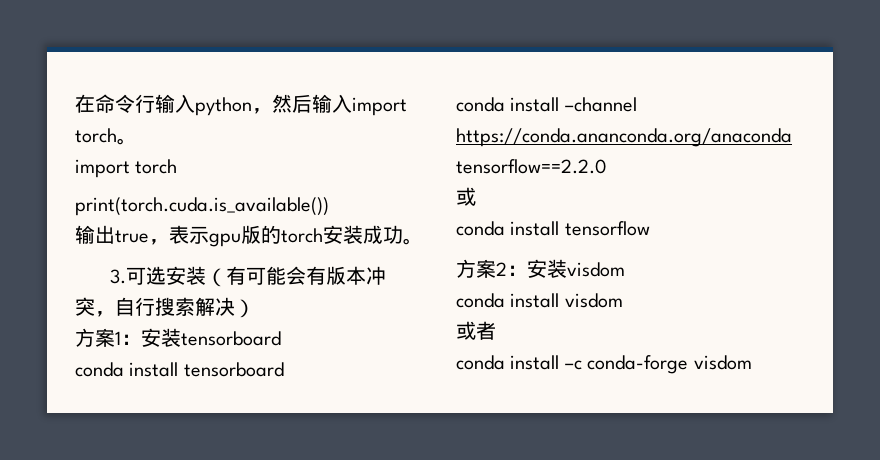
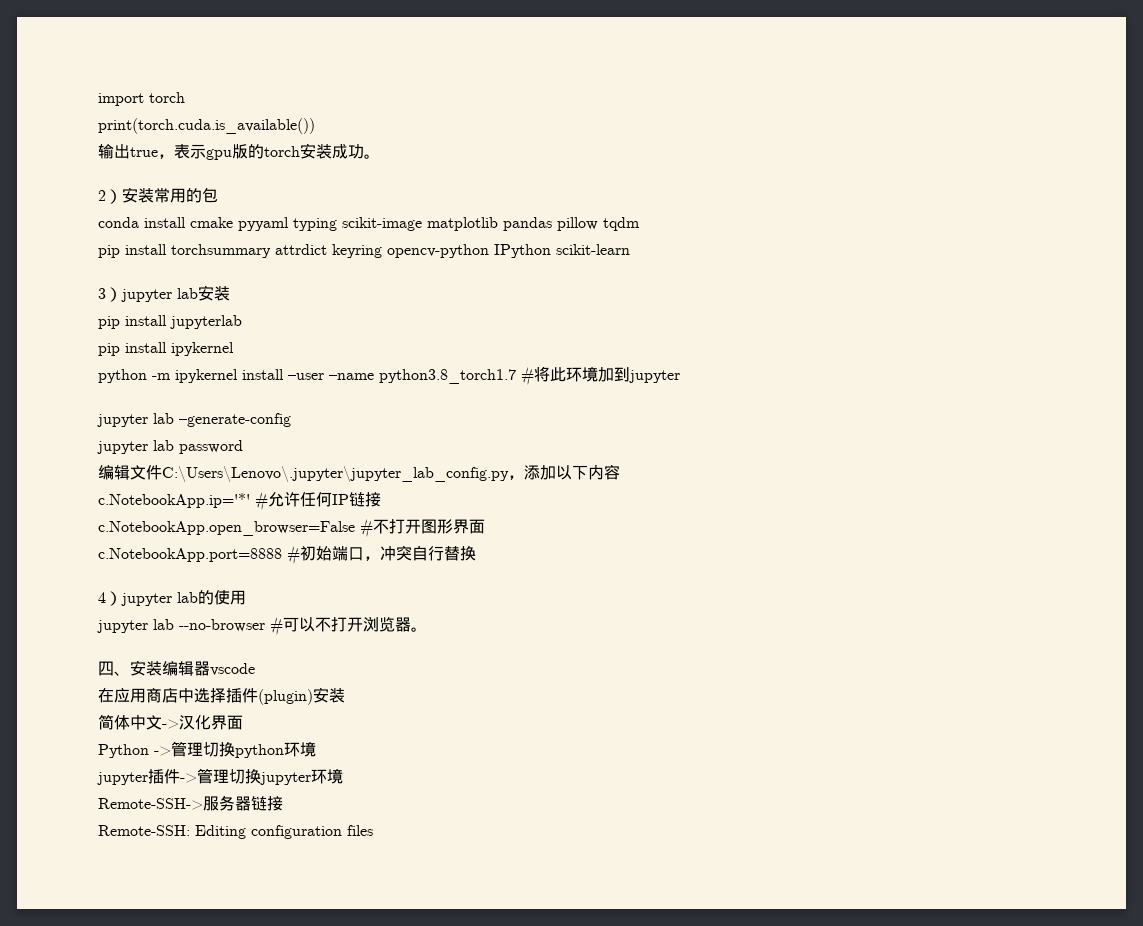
[75,94,407,116] [75,128,137,145] 在命令行输入python，然后输入import torch。 // -> (98, 99) none
[109,266,386,287] [75,297,255,318] [75,328,281,347] [75,362,284,377] [456,97,637,112] [456,128,792,147] [456,159,607,174] [456,187,476,206] [456,221,650,236] [456,259,625,278] [456,293,623,308] [456,321,496,340] [456,355,752,374] 3.可选安装（有可能会有版本冲突，自行搜索解决） // 方案1：安装tensorboard // conda install tensorboard // conda install –channel https://conda.ananconda.org/anaconda tensorflow==2.2.0 // 或 // conda install tensorflow // 方案2：安装visdom // conda install visdom // 或者 // conda install –c conda-forge visdom -> [98,187,218,204] [98,217,640,231] [98,244,630,258] [98,285,230,302] [98,315,242,329] [98,342,234,356] [98,366,680,386] [97,413,291,427] [97,440,243,454] [98,464,620,482] [98,491,381,511] [98,518,485,538] [98,545,476,565] [98,590,246,606] [97,616,427,636] [98,660,255,676] [98,687,345,705] [98,714,243,730] [98,741,316,758] [97,768,343,785] [98,795,283,811] [98,825,373,839] 2）安装常用的包 // conda install cmake pyyaml typing scikit-image matplotlib pandas pillow tqdm // pip install torchsummary attrdict keyring opencv-python IPython scikit-learn // 3）jupyter lab安装 // pip install jupyterlab // pip install ipykernel // python -m ipykernel install –user –name python3.8_torch1.7 #将此环境加到jupyter // jupyter lab –generate-config // jupyter lab password // 编辑文件C:\Users\Lenovo\.jupyter\jupyter_lab_config.py，添加以下内容 // c.NotebookApp.ip='*' #允许任何IP链接 // c.NotebookApp.open_browser=False #不打开图形界面 // c.NotebookApp.port=8888 #初始端口，冲突自行替换 // 4）jupyter lab的使用 // jupyter lab --no-browser #可以不打开浏览器。 // 四、安装编辑器vscode // 在应用商店中选择插件(plugin)安装 // 简体中文->汉化界面 // Python ->管理切换python环境 // jupyter插件->管理切换jupyter环境 // Remote-SSH->服务器链接 // Remote-SSH: Editing configuration files

